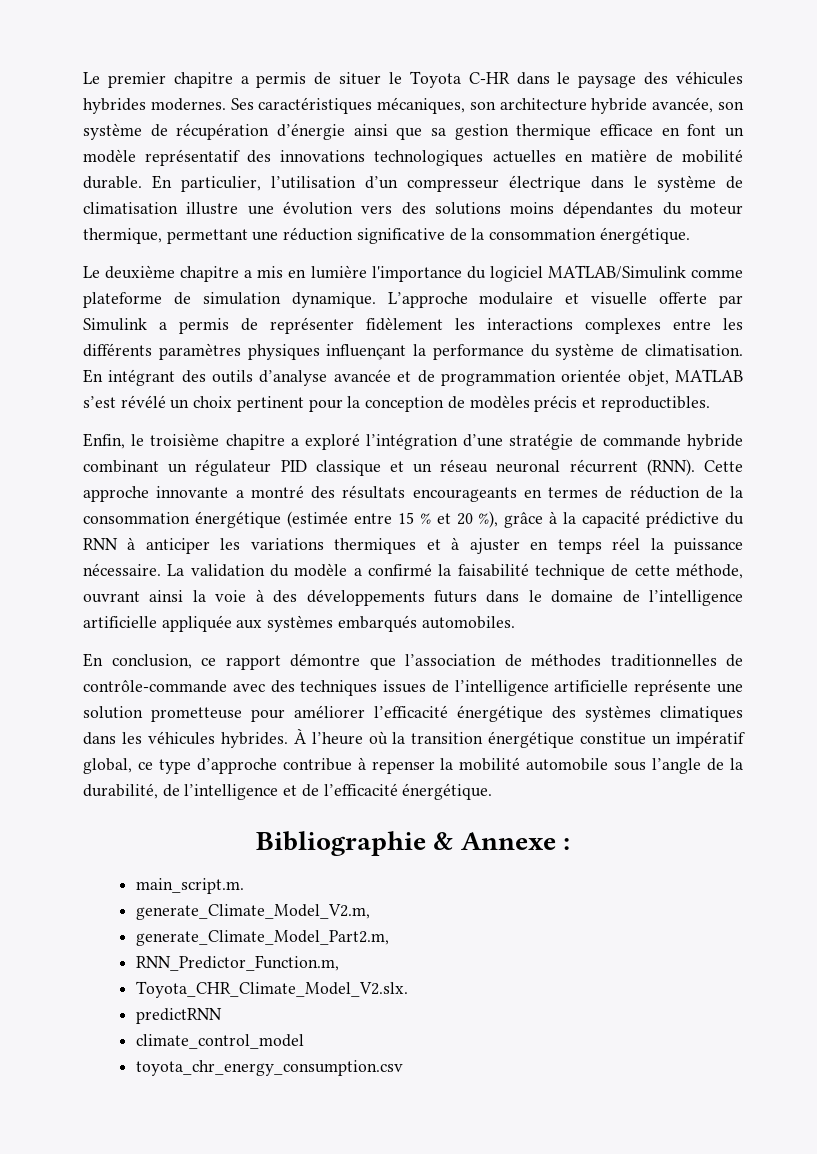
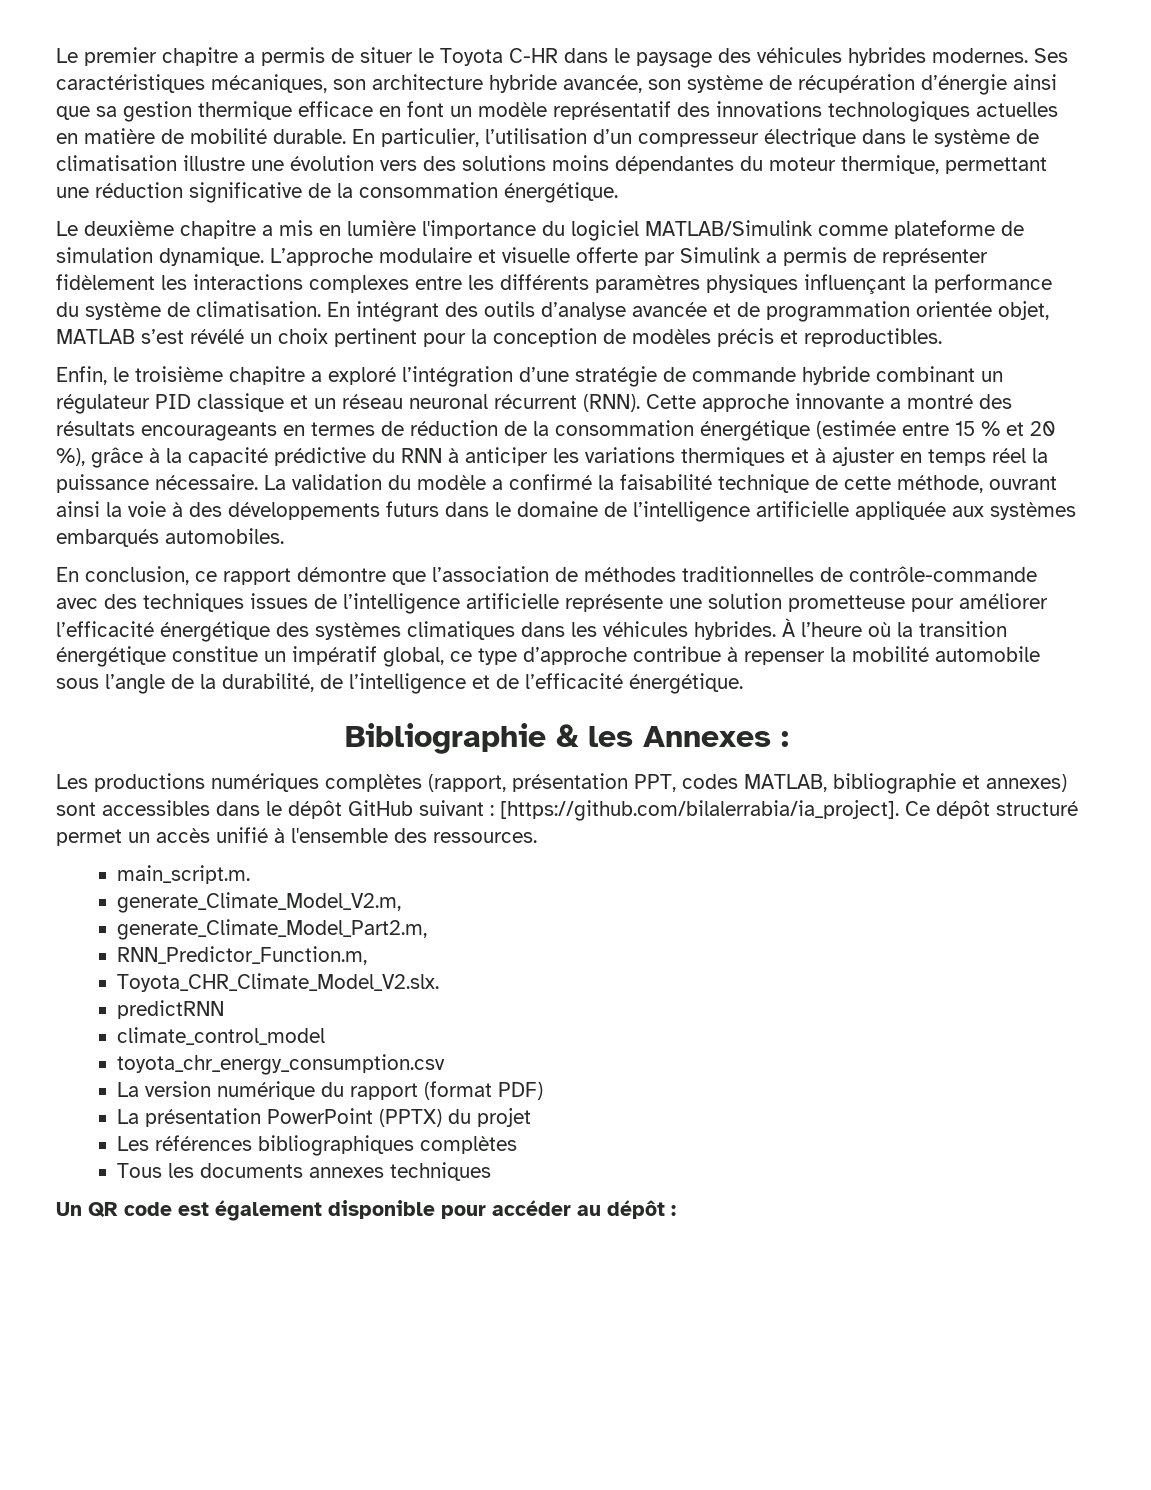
[460,832,571,850] Annexe : -> [588,726,789,747] [56,773,1067,794] [56,800,1078,821] [56,827,537,846] les Annexes : // Les productions numériques complètes (rapport, présentation PPT, codes MATLAB, bibliographie et annexes) sont accessibles dans le dépôt GitHub suivant : [https://github.com/bilalerrabia/ia_project]. Ce dépôt structuré permet un accès unifié à l'ensemble des ressources.
(403, 1068) none -> [117,1081,544,1100] [117,1108,532,1127] [117,1135,518,1156] [117,1162,492,1181] [56,1200,676,1221] // La version numérique du rapport (format PDF) // La présentation PowerPoint (PPTX) du projet // Les références bibliographiques complètes // Tous les documents annexes techniques // Un QR code est également disponible pour accéder au dépôt :

